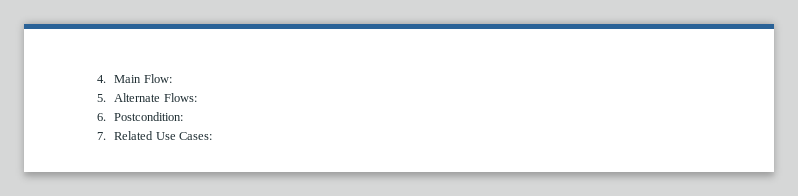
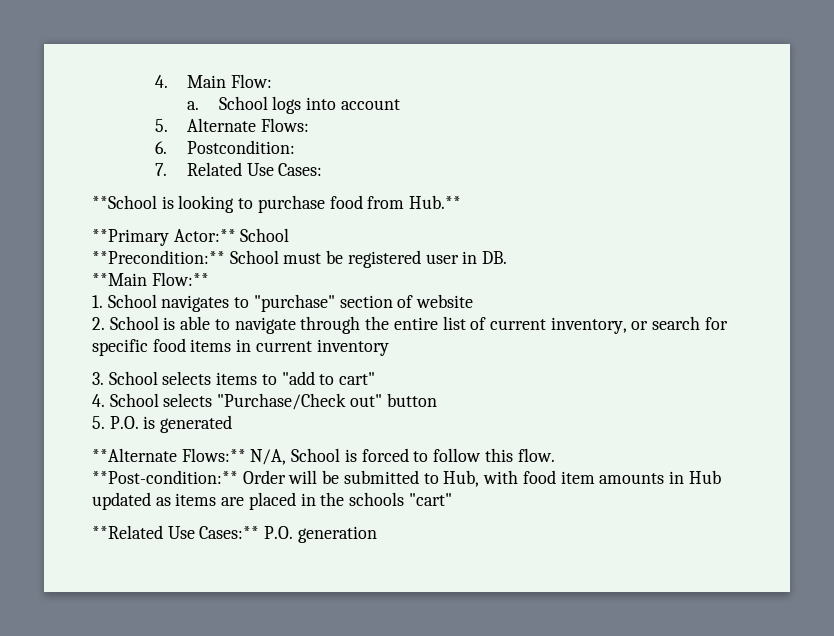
(172, 78) none -> [186,96,400,114] // a. School logs into account
(213, 136) none -> [92,195,462,213] [92,228,290,246] [92,250,508,268] [92,272,209,286] [92,294,474,312] [92,316,728,334] [92,338,389,356] [92,371,376,385] [92,393,437,410] [92,415,233,433] [92,448,555,465] [92,470,721,487] [92,492,452,510] [92,525,377,543] // **School is looking to purchase food from Hub.** // **Primary Actor:** School // **Precondition:** School must be registered user in DB. // **Main Flow:** // 1. School navigates to "purchase" section of website // 2. School is able to navigate through the entire list of current inventory, or search for specific food items in current inventory // 3. School selects items to "add to cart" // 4. School selects "Purchase/Check out" button // 5. P.O. is generated // **Alternate Flows:** N/A, School is forced to follow this flow. // **Post-condition:** Order will be submitted to Hub, with food item amounts in Hub updated as items are placed in the schools "cart" // **Related Use Cases:** P.O. generation

